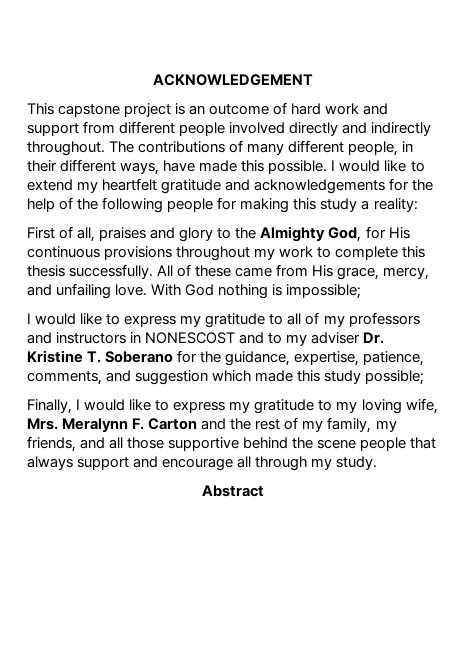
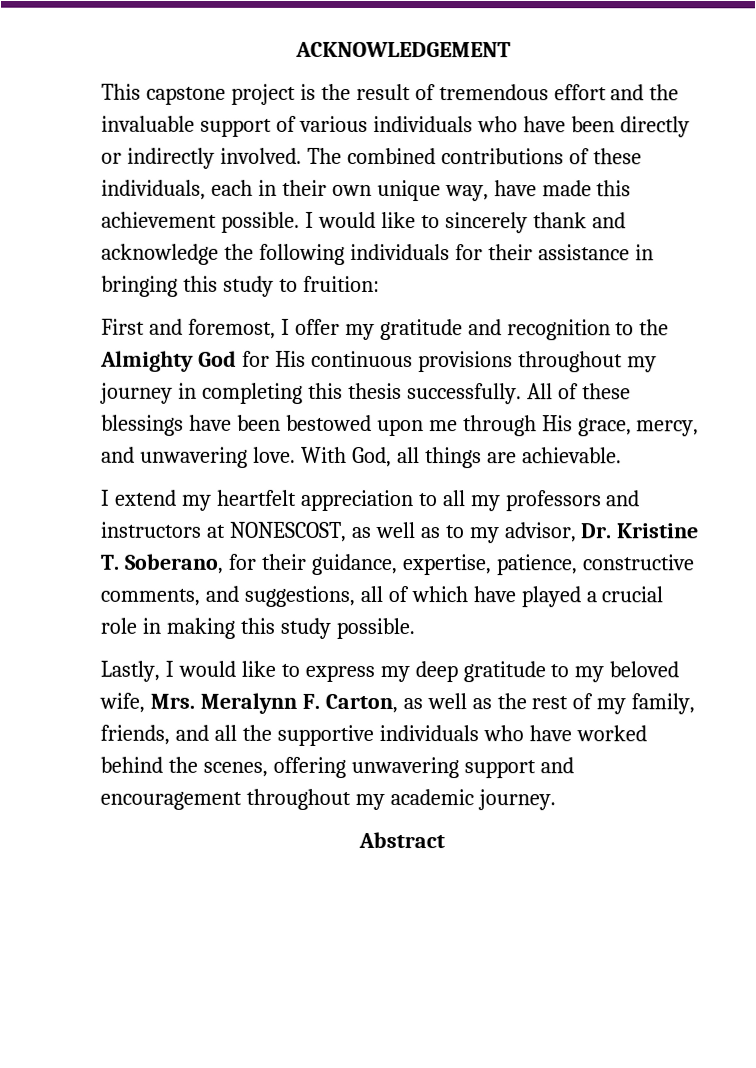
[189,102,389,115] [27,121,432,136] [27,140,414,156] [27,159,160,175] an outcome of hard work and support from different people involved directly and indirectly throughout. The contributions of many different people, in their different ways, -> [320,83,680,101] [101,115,690,138] [101,147,642,169] [101,179,489,202] the result of tremendous effort and the invaluable support of various individuals who have been directly or indirectly involved. The combined contributions of these individuals, each in their own unique way,
(265, 166) none -> [101,211,217,228] achievement
[27,178,434,194] [27,197,418,213] [27,226,214,242] extend my heartfelt gratitude and acknowledgements for the help of the following people for making this study a reality: // First of all, praises and glory -> [444,212,626,234] [101,243,654,265] [101,275,380,297] [101,318,611,341] sincerely thank and acknowledge the following individuals for their assistance in bringing this study to fruition: // First and foremost, I offer my gratitude and recognition
[328,227,362,242] God, -> [197,350,237,367] God
[279,246,399,260] work to complete -> [100,382,303,404] journey in completing
[235,264,309,277] came from -> [101,414,537,437] blessings have been bestowed upon me through
[56,283,112,299] unfailing -> [139,446,248,468] unwavering
[185,284,362,299] [27,312,420,328] [27,332,385,346] [27,350,425,366] [27,370,425,385] [27,399,251,414] God nothing is impossible; // I would like to express my gratitude to all of my professors and instructors in NONESCOST and to my adviser Dr. Kristine T. Soberano for the guidance, expertise, patience, comments, and suggestion which made this study possible; // Finally, I would like to express my -> [351,446,622,469] [101,489,641,512] [100,521,700,544] [100,553,694,576] [100,585,664,608] [100,617,415,640] [100,660,458,683] God, all things are achievable. // I extend my heartfelt appreciation to all my professors and instructors at NONESCOST, as well as to my advisor, Dr. Kristine T. Soberano, for their guidance, expertise, patience, constructive comments, and suggestions, all of which have played a crucial role in making this study possible. // Lastly, I would like to express my deep
[361,399,402,414] loving -> [609,661,680,678] beloved
[148,418,227,430] Carton and -> [324,693,492,714] Carton, as well as
[375,420,397,432] my -> (696, 704) none
[127,437,437,451] [27,456,378,471] those supportive behind the scene people that always support and encourage all through my study. -> [241,724,647,746] [100,756,574,779] [100,788,556,811] the supportive individuals who have worked behind the scenes, offering unwavering support and encouragement throughout my academic journey.

